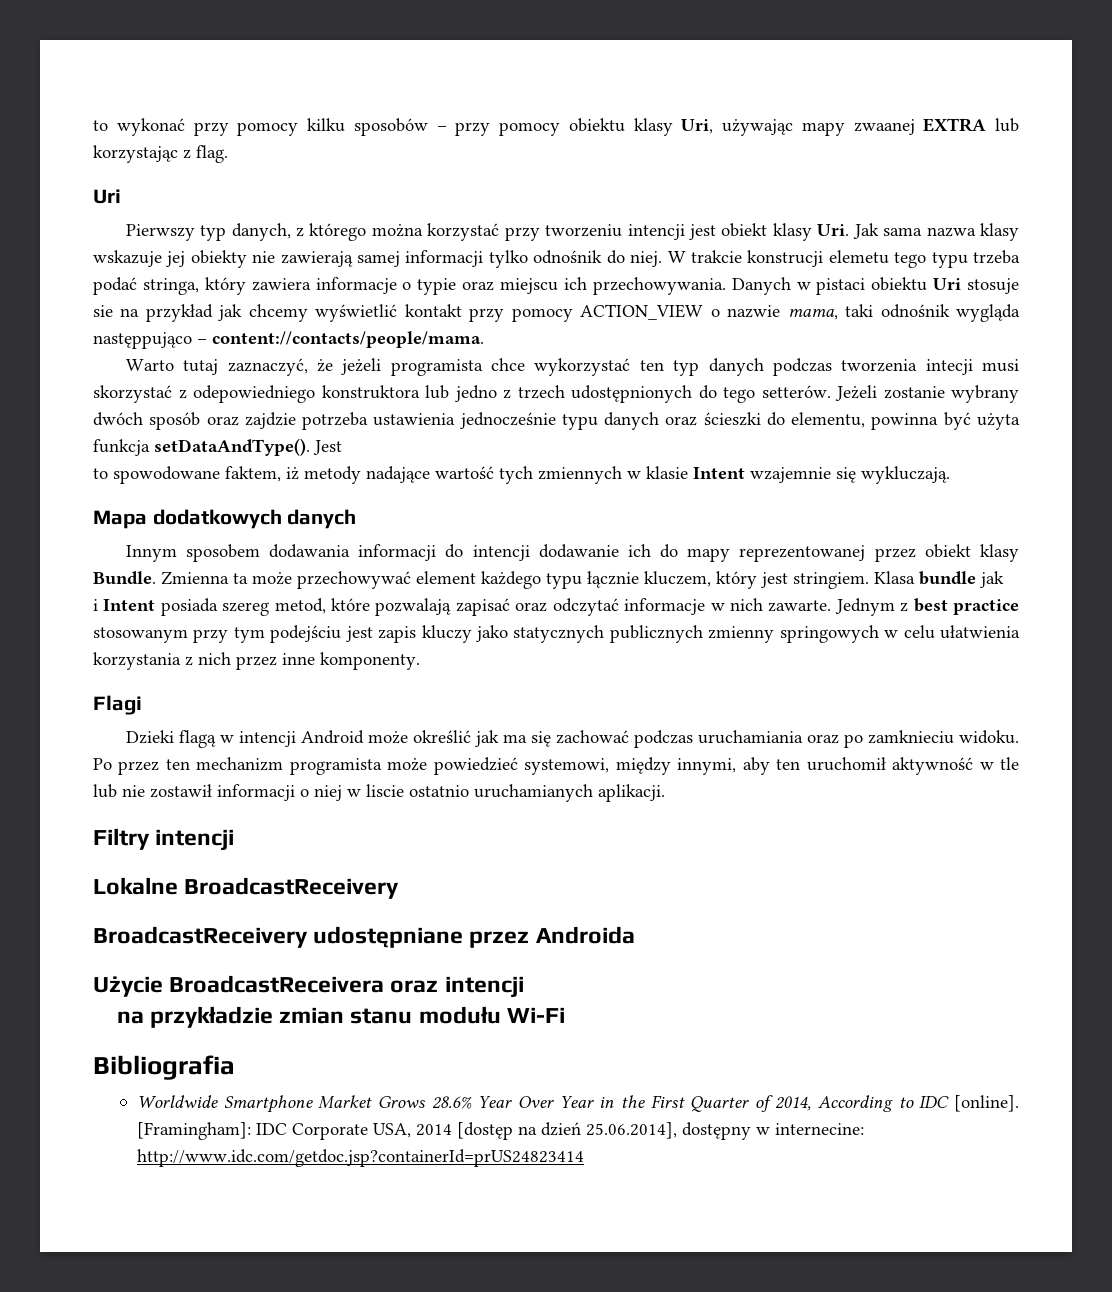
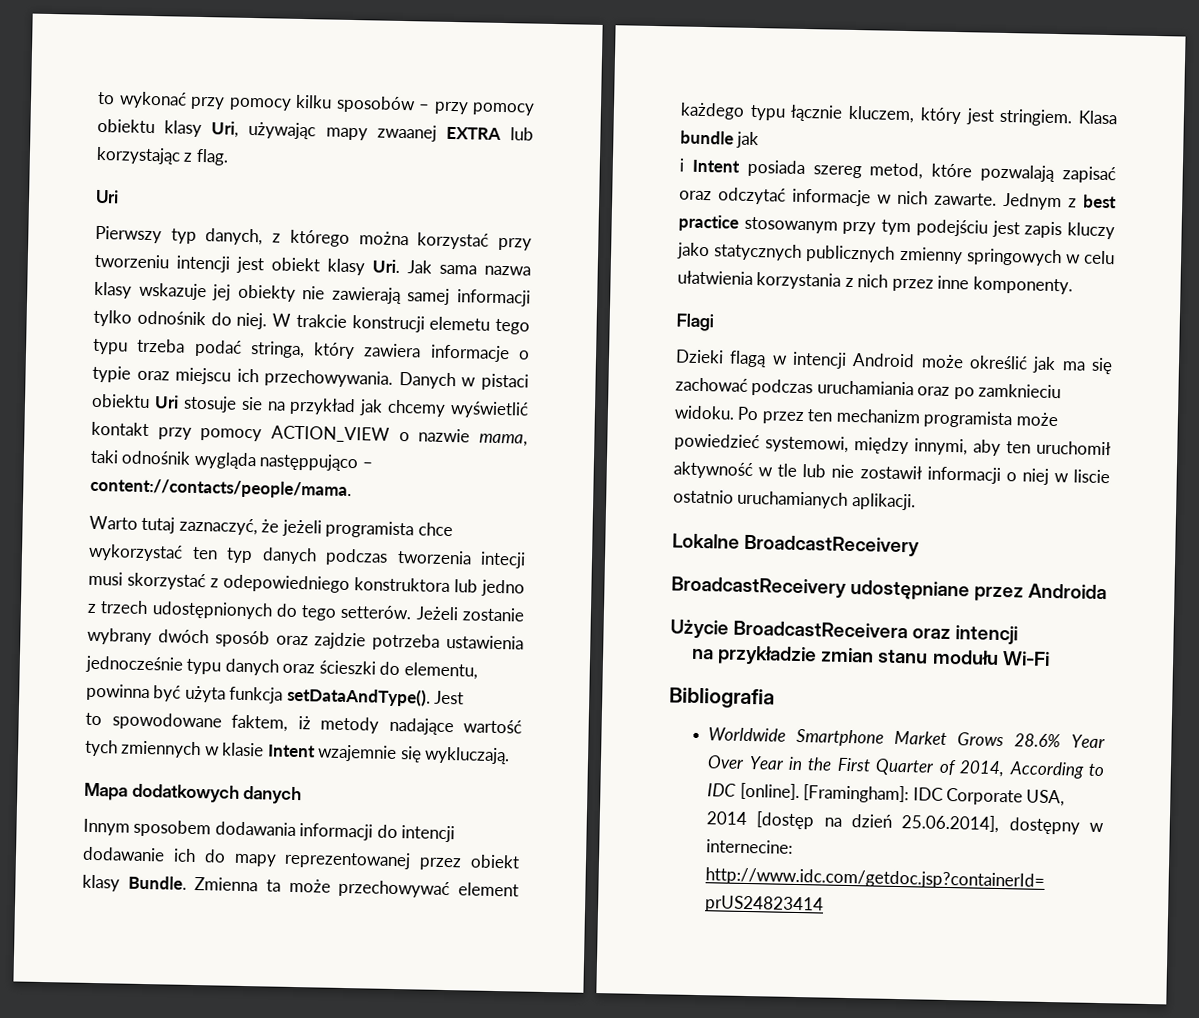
[93,828,235,851] // Filtry intencji -> (916, 502) none

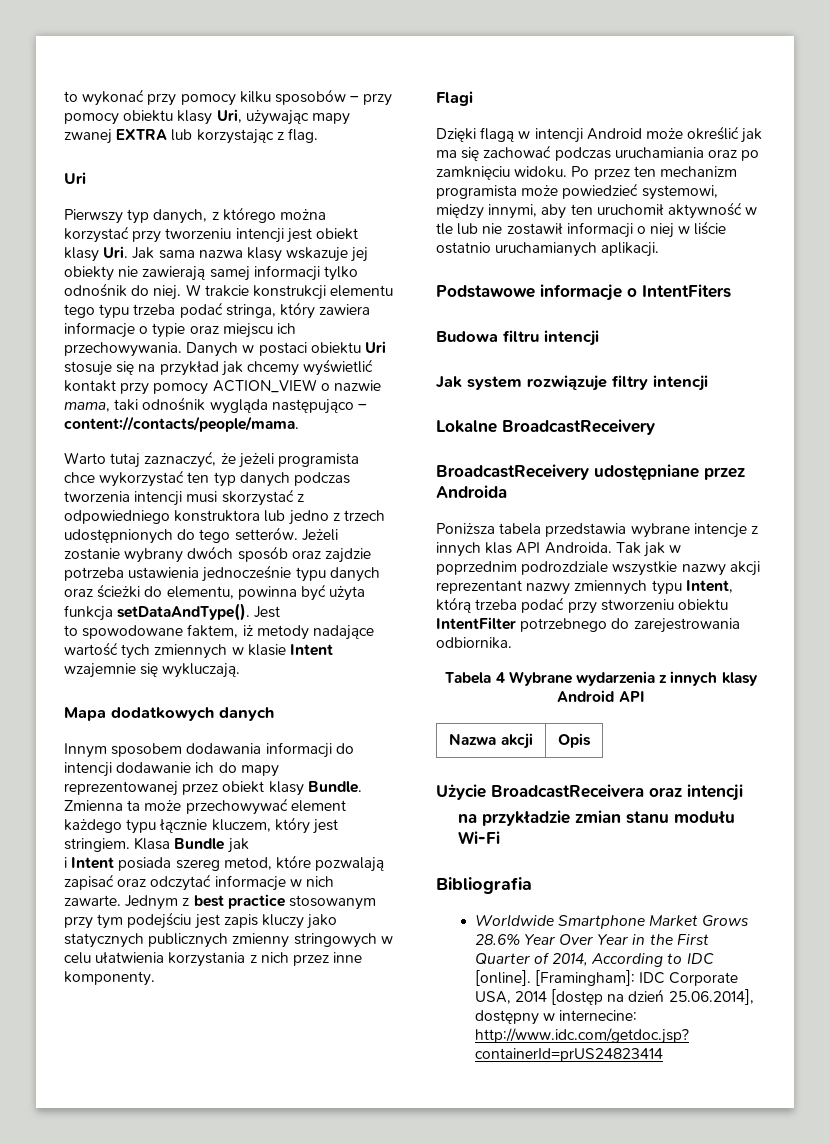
[376,124,437,142] zwaanej -> [64,129,112,144] zwanej
[351,315,491,333] konstrucji elemetu -> [252,285,394,300] konstrukcji elementu
[481,373,529,391] pistaci -> [258,342,307,356] postaci
[240,396,263,411] sie -> [116,361,135,375] się
[259,453,360,472] następpująco -> [271,399,354,414] następująco
[480,551,526,569] intecji -> [134,491,183,506] intencji
[223,574,350,594] odepowiedniego -> [64,510,170,524] odpowiedniego
[318,660,376,675] ścieszki -> [97,584,141,598] ścieżki
[680,130,734,145] bundle -> [174,838,225,850] Bundle
[965,248,1062,267] springowych -> [293,933,377,948] stringowych
[675,349,724,364] Dzieki -> [436,128,476,142] Dzięki
[978,383,1062,399] zamknieciu -> [436,166,510,180] zamknięciu
[1073,469,1110,484] liscie -> [694,221,727,235] liście
(916, 502) none -> [436,284,731,301] [436,330,599,346] [436,375,708,391] // Podstawowe informacje o IntentFiters // Budowa filtru intencji // Jak system rozwiązuje filtry intencji
(1108, 591) none -> [436,523,758,538] [436,542,682,557] [436,561,760,576] [436,580,733,595] [436,597,728,614] [436,617,740,633] [436,637,512,649] [445,671,758,686] [557,690,645,702] [449,733,533,749] [558,733,591,748] // Poniższa tabela przedstawia wybrane intencje z innych klas API Androida. Tak jak w poprzednim podrozdziale wszystkie nazwy akcji reprezentant nazwy zmiennych typu Intent, którą trzeba podać przy stworzeniu obiektu IntentFilter potrzebnego do zarejestrowania odbiornika. // Tabela 4 Wybrane wydarzenia z innych klasy Android API // Nazwa akcji | Opis

